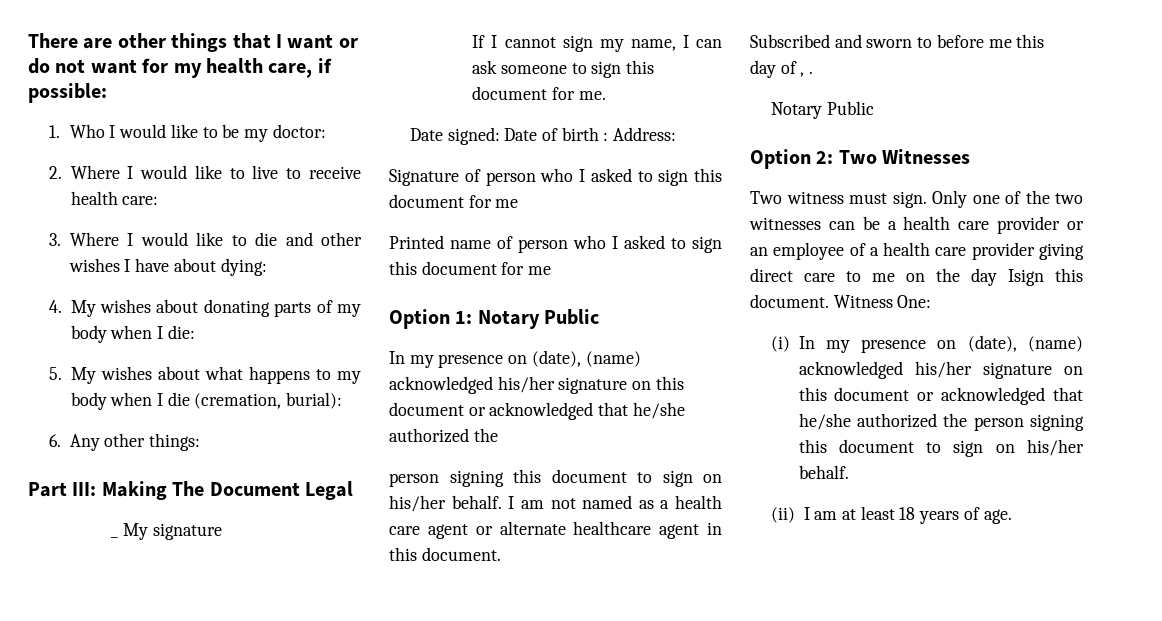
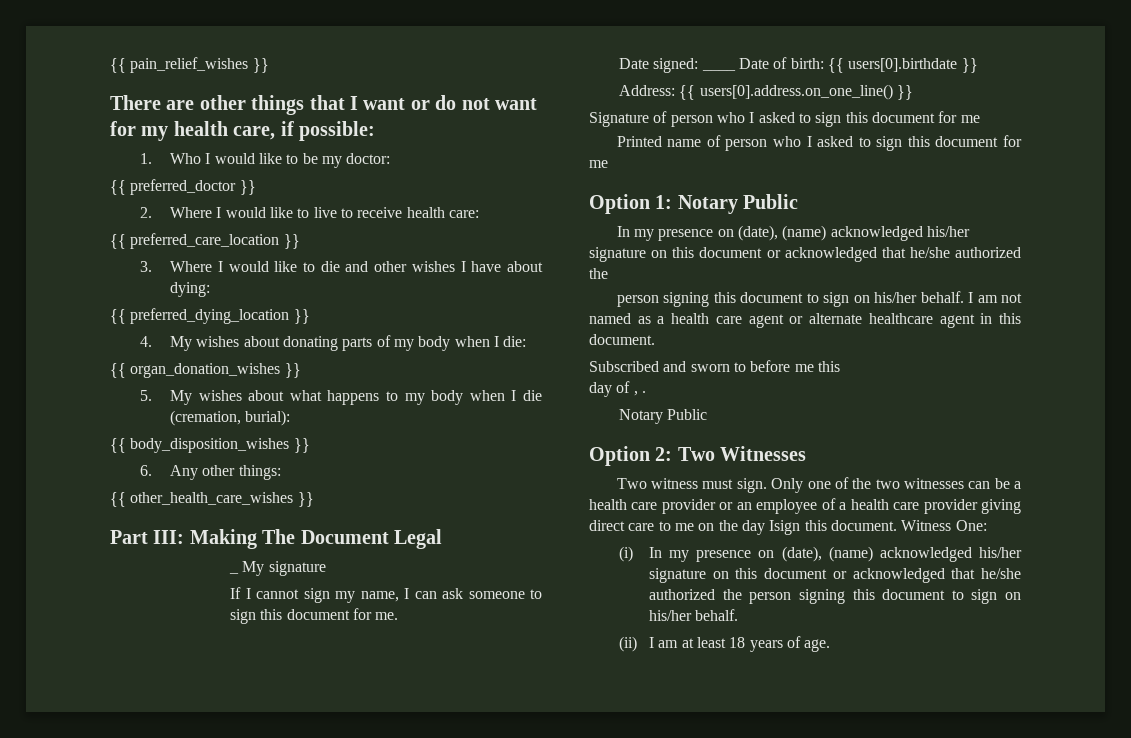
(28, 40) none -> [110,57,269,73] {{ pain_relief_wishes }} //
(326, 131) none -> [110,179,256,195] // {{ preferred_doctor }}
(159, 200) none -> [110,233,300,249] // {{ preferred_care_location }}
(267, 267) none -> [110,308,310,324] // {{ preferred_dying_location }}
(195, 332) none -> [110,363,301,378] // {{ organ_donation_wishes }}
(343, 400) none -> [110,438,310,453] // {{ body_disposition_wishes }}
(201, 442) none -> [110,492,314,507] // {{ other_health_care_wishes }}
(500, 136) none -> [701,69,736,71] ____
[561,127,677,141] birth : Address: -> [790,58,978,73] [619,84,913,100] birth: {{ users[0].birthdate }} // Address: {{ users[0].address.on_one_line() }}

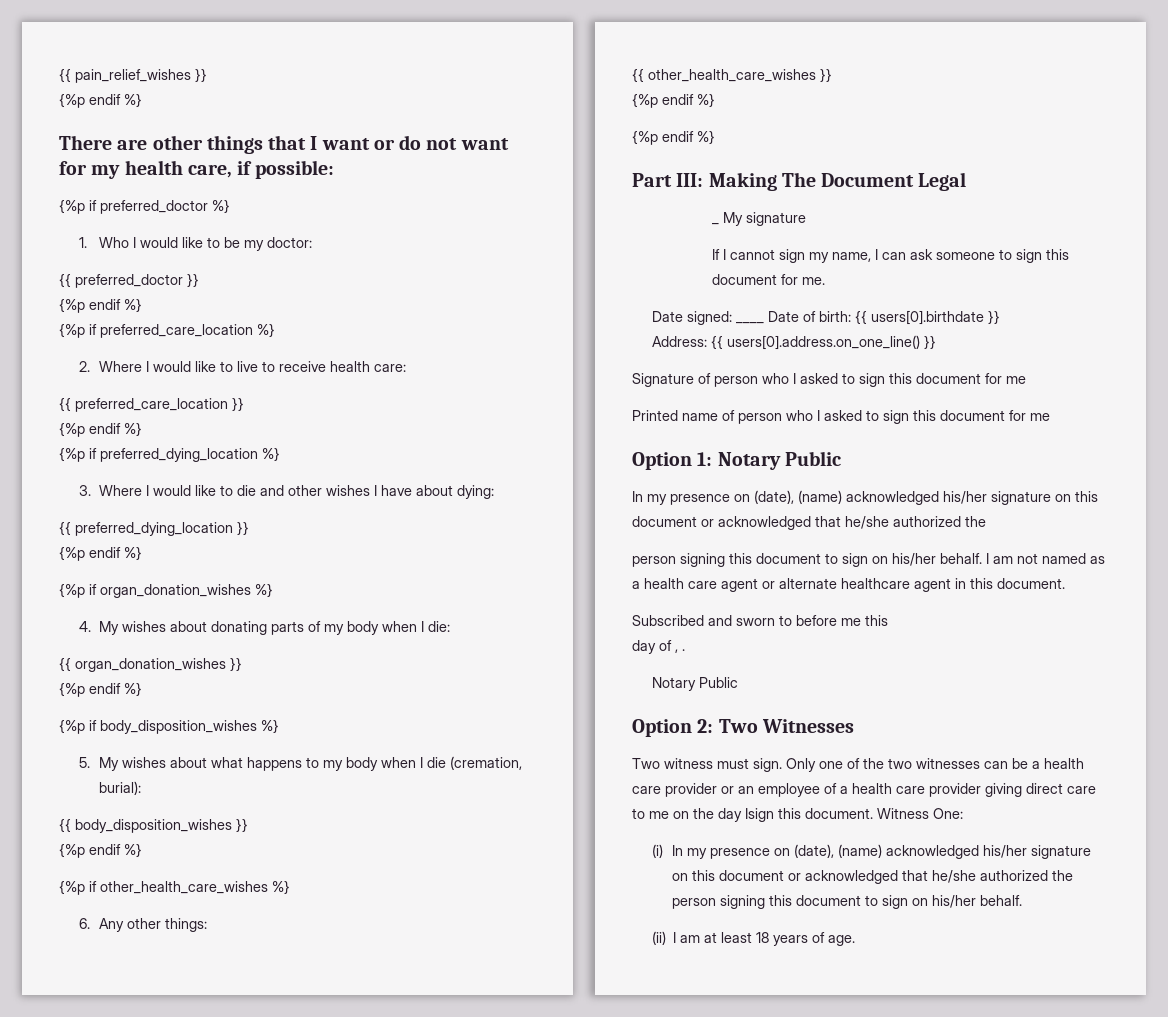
(269, 65) none -> [59,93,142,108] // {%p endif %}
(375, 131) none -> [59,199,230,214] // {%p if preferred_doctor %}
(256, 187) none -> [59,298,142,313] [59,323,275,338] // {%p endif %} // {%p if preferred_care_location %}
(300, 241) none -> [59,422,142,437] [59,447,280,462] // {%p endif %} // {%p if preferred_dying_location %}
(310, 316) none -> [59,546,142,561] [59,583,273,598] // {%p endif %} // {%p if organ_donation_wishes %}
(301, 370) none -> [59,682,142,697] [59,719,279,734] // {%p endif %} // {%p if body_disposition_wishes %}
(310, 445) none -> [59,843,142,858] [59,880,290,895] // {%p endif %} // {%p if other_health_care_wishes %}
(314, 499) none -> [632,93,715,108] [632,130,715,145] // {%p endif %} // {%p endif %}

